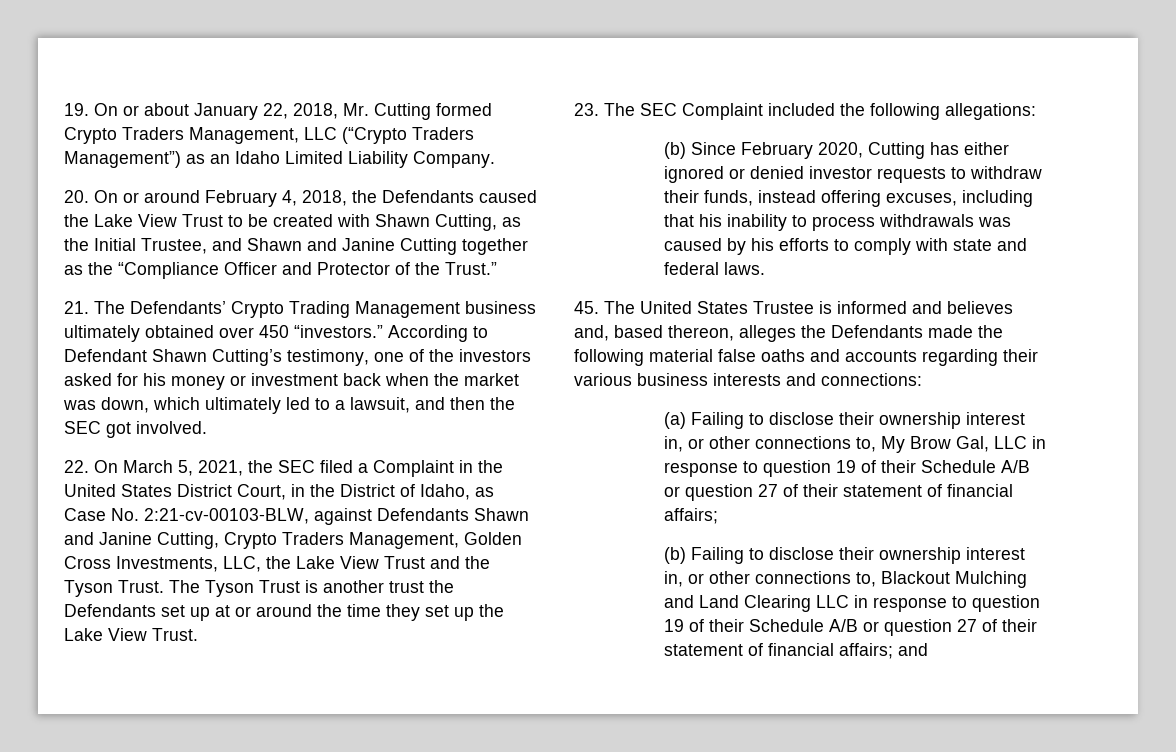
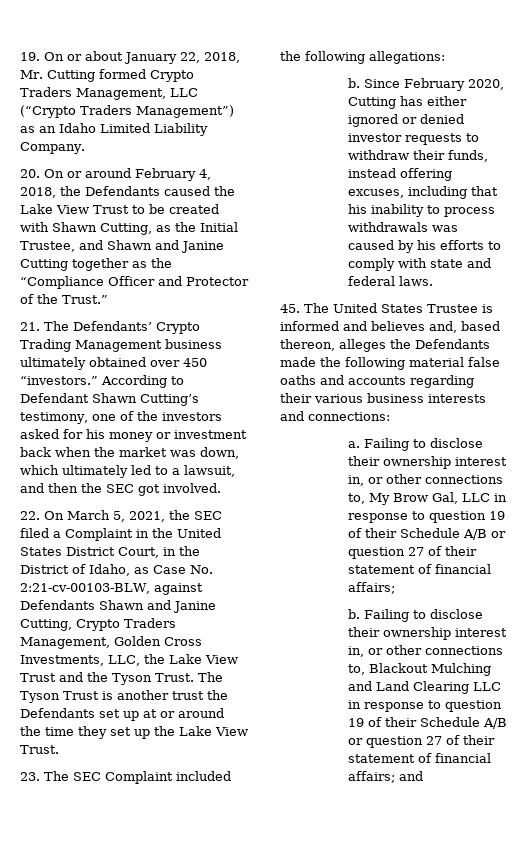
[664,142,687,159] (b) -> [348,78,361,88] b.
[664,412,687,429] (a) -> [348,441,361,448] a.
[664,547,687,564] (b) -> [348,609,361,619] b.

